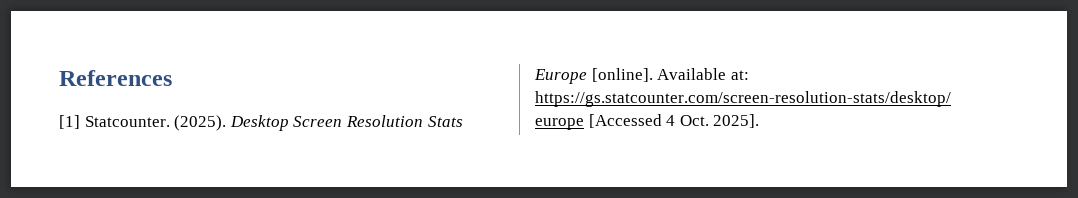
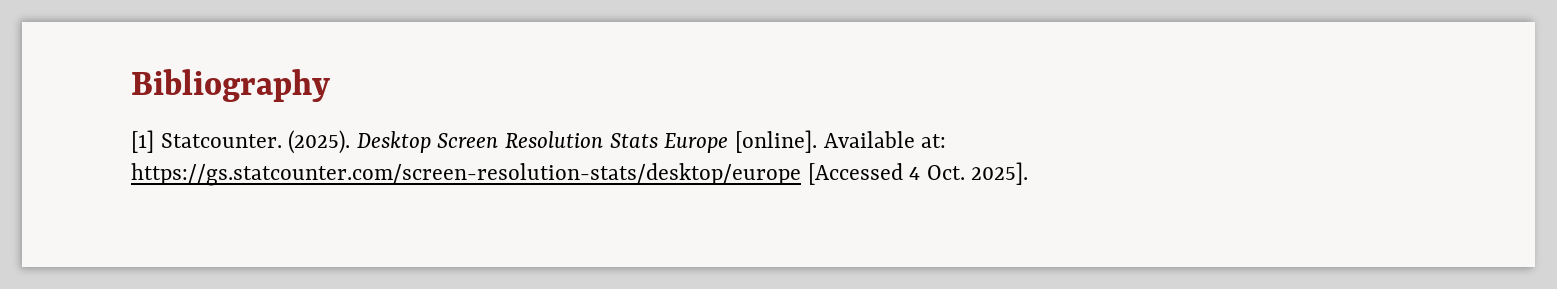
[59,70,172,86] References -> [131,69,330,102] Bibliography

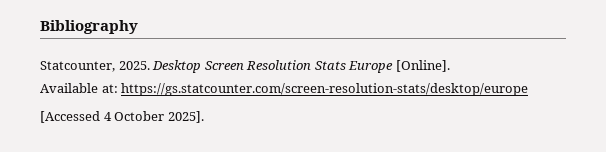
[131,130,351,154] [1] Statcounter. (2025). -> [40,61,150,72] Statcounter, 2025.
[734,130,817,153] [online]. -> [395,60,450,72] [Online]. //
(801, 174) none -> (529, 89) //
[926,165,965,180] Oct. -> [114,111,165,121] October

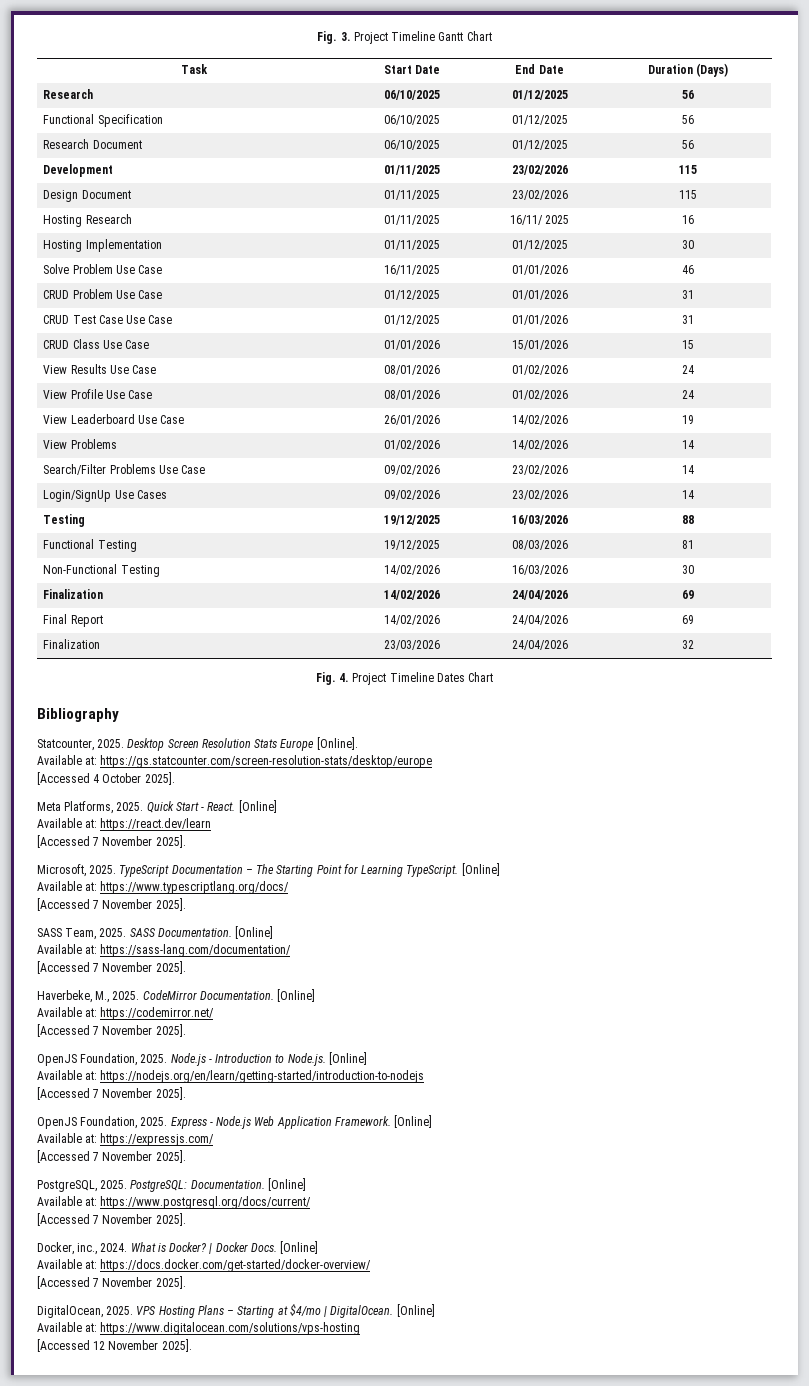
(40, 27) none -> [317,31,492,44] [180,64,208,74] [383,65,441,74] [515,64,564,74] [647,63,729,77] [43,89,94,99] [384,90,440,100] [511,90,568,100] [682,90,695,99] [43,114,163,127] [384,115,440,125] [511,115,568,125] [682,115,695,124] [43,139,142,149] [384,140,440,150] [511,140,568,150] [682,140,695,149] [43,164,114,177] [384,165,440,175] [511,165,568,175] [679,165,698,174] [43,190,131,202] [384,190,440,200] [511,190,568,200] [679,190,698,199] [43,214,132,227] [384,215,440,225] [509,215,570,225] [682,215,695,224] [43,239,162,252] [384,240,440,250] [511,240,568,250] [682,240,695,249] [43,264,163,274] [384,265,440,275] [511,265,568,275] [682,265,695,274] [43,289,163,299] [384,290,440,300] [511,290,568,300] [682,290,695,299] [43,315,173,324] [384,315,440,325] [511,315,568,325] [682,315,695,324] [43,339,150,349] [384,340,440,350] [511,340,568,350] [682,340,695,349] [43,364,157,374] [384,365,440,375] [511,365,568,375] [682,365,695,374] [43,389,153,399] [384,390,440,400] [511,390,568,400] [682,390,695,399] [43,414,185,424] [384,415,440,425] [511,415,568,425] [682,415,695,424] [43,439,117,449] [384,440,440,450] [511,440,568,450] [682,440,695,449] [43,464,206,475] [384,465,440,475] [511,465,568,475] [682,465,695,474] [43,490,167,502] [384,490,440,500] [511,490,568,500] [682,490,695,499] [43,514,86,527] [384,515,440,525] [511,515,568,525] [682,515,695,524] [43,539,137,552] [384,540,440,550] [511,540,568,550] [682,540,695,549] [43,564,160,577] [384,565,440,575] [511,565,568,575] [682,565,695,574] [43,589,104,599] [384,590,440,600] [511,590,568,600] [682,590,695,599] [43,614,103,627] [384,615,440,625] [511,615,568,625] [682,615,695,624] [43,639,101,649] [384,640,440,650] [511,640,568,650] [682,640,695,649] [315,672,494,685] Fig. 3. Project Timeline Gantt Chart // Task | Start Date | End Date | Duration (Days) // Research | 06/10/2025 | 01/12/2025 | 56 // Functional Specification | 06/10/2025 | 01/12/2025 | 56 // Research Document | 06/10/2025 | 01/12/2025 | 56 // Development | 01/11/2025 | 23/02/2026 | 115 // Design Document | 01/11/2025 | 23/02/2026 | 115 // Hosting Research | 01/11/2025 | 16/11/ 2025 | 16 // Hosting Implementation | 01/11/2025 | 01/12/2025 | 30 // Solve Problem Use Case | 16/11/2025 | 01/01/2026 | 46 // CRUD Problem Use Case | 01/12/2025 | 01/01/2026 | 31 // CRUD Test Case Use Case | 01/12/2025 | 01/01/2026 | 31 // CRUD Class Use Case | 01/01/2026 | 15/01/2026 | 15 // View Results Use Case | 08/01/2026 | 01/02/2026 | 24 // View Profile Use Case | 08/01/2026 | 01/02/2026 | 24 // View Leaderboard Use Case | 26/01/2026 | 14/02/2026 | 19 // View Problems | 01/02/2026 | 14/02/2026 | 14 // Search/Filter Problems Use Case | 09/02/2026 | 23/02/2026 | 14 // Login/SignUp Use Cases | 09/02/2026 | 23/02/2026 | 14 // Testing | 19/12/2025 | 16/03/2026 | 88 // Functional Testing | 19/12/2025 | 08/03/2026 | 81 // Non-Functional Testing | 14/02/2026 | 16/03/2026 | 30 // Finalization | 14/02/2026 | 24/04/2026 | 69 // Final Report | 14/02/2026 | 24/04/2026 | 69 // Finalization | 23/03/2026 | 24/04/2026 | 32 // Fig. 4. Project Timeline Dates Chart //
(204, 117) none -> [37,800,277,814] [37,818,212,831] [37,835,186,848] [37,863,500,877] [37,881,290,894] [37,898,186,911] [37,926,274,940] [37,944,292,957] [37,961,186,974] [37,989,316,1003] [37,1007,215,1020] [37,1024,186,1037] [37,1052,367,1066] [37,1070,425,1083] [37,1087,186,1100] [37,1115,433,1129] [37,1133,215,1146] [37,1150,186,1163] [37,1178,306,1192] [37,1196,312,1209] [37,1213,186,1226] [37,1241,319,1255] [37,1259,372,1272] [37,1276,186,1289] [37,1304,435,1318] [37,1322,361,1335] [37,1339,192,1352] // Meta Platforms, 2025. Quick Start - React. [Online] // Available at: https://react.dev/learn // [Accessed 7 November 2025]. // Microsoft, 2025. TypeScript Documentation – The Starting Point for Learning TypeScript. [Online] // Available at: https://www.typescriptlang.org/docs/ // [Accessed 7 November 2025]. // SASS Team, 2025. SASS Documentation. [Online] // Available at: https://sass-lang.com/documentation/ // [Accessed 7 November 2025]. // Haverbeke, M., 2025. CodeMirror Documentation. [Online] // Available at: https://codemirror.net/ // [Accessed 7 November 2025]. // OpenJS Foundation, 2025. Node.js - Introduction to Node.js. [Online] // Available at: https://nodejs.org/en/learn/getting-started/introduction-to-nodejs // [Accessed 7 November 2025]. // OpenJS Foundation, 2025. Express - Node.js Web Application Framework. [Online] // Available at: https://expressjs.com/ // [Accessed 7 November 2025]. // PostgreSQL, 2025. PostgreSQL: Documentation. [Online] // Available at: https://www.postgresql.org/docs/current/ // [Accessed 7 November 2025]. // Docker, inc., 2024. What is Docker? | Docker Docs. [Online] // Available at: https://docs.docker.com/get-started/docker-overview/ // [Accessed 7 November 2025]. // DigitalOcean, 2025. VPS Hosting Plans – Starting at $4/mo | DigitalOcean. [Online] // Available at: https://www.digitalocean.com/solutions/vps-hosting // [Accessed 12 November 2025].

